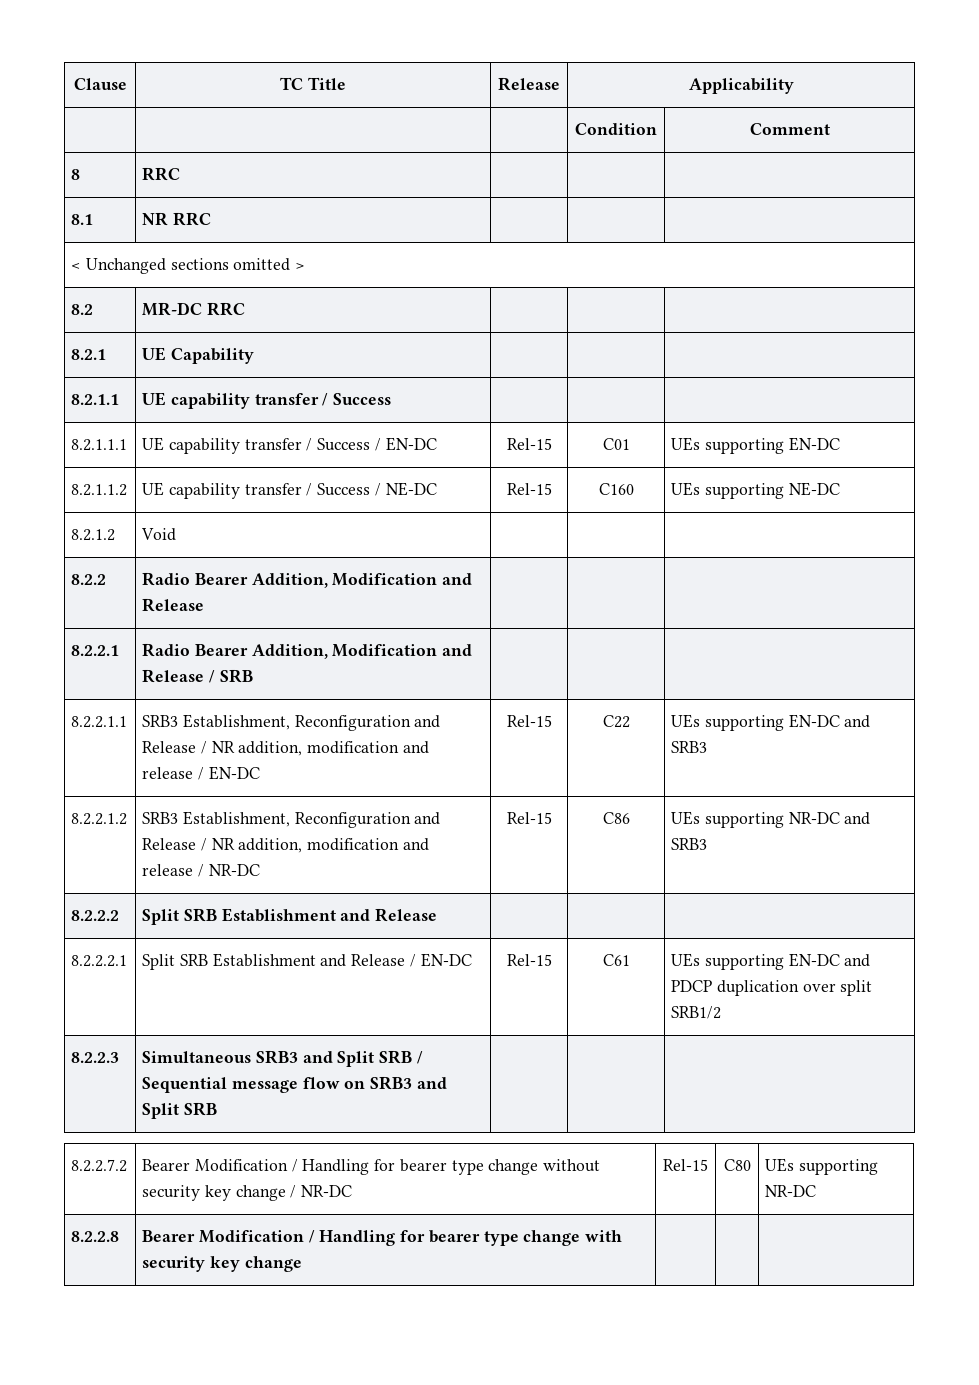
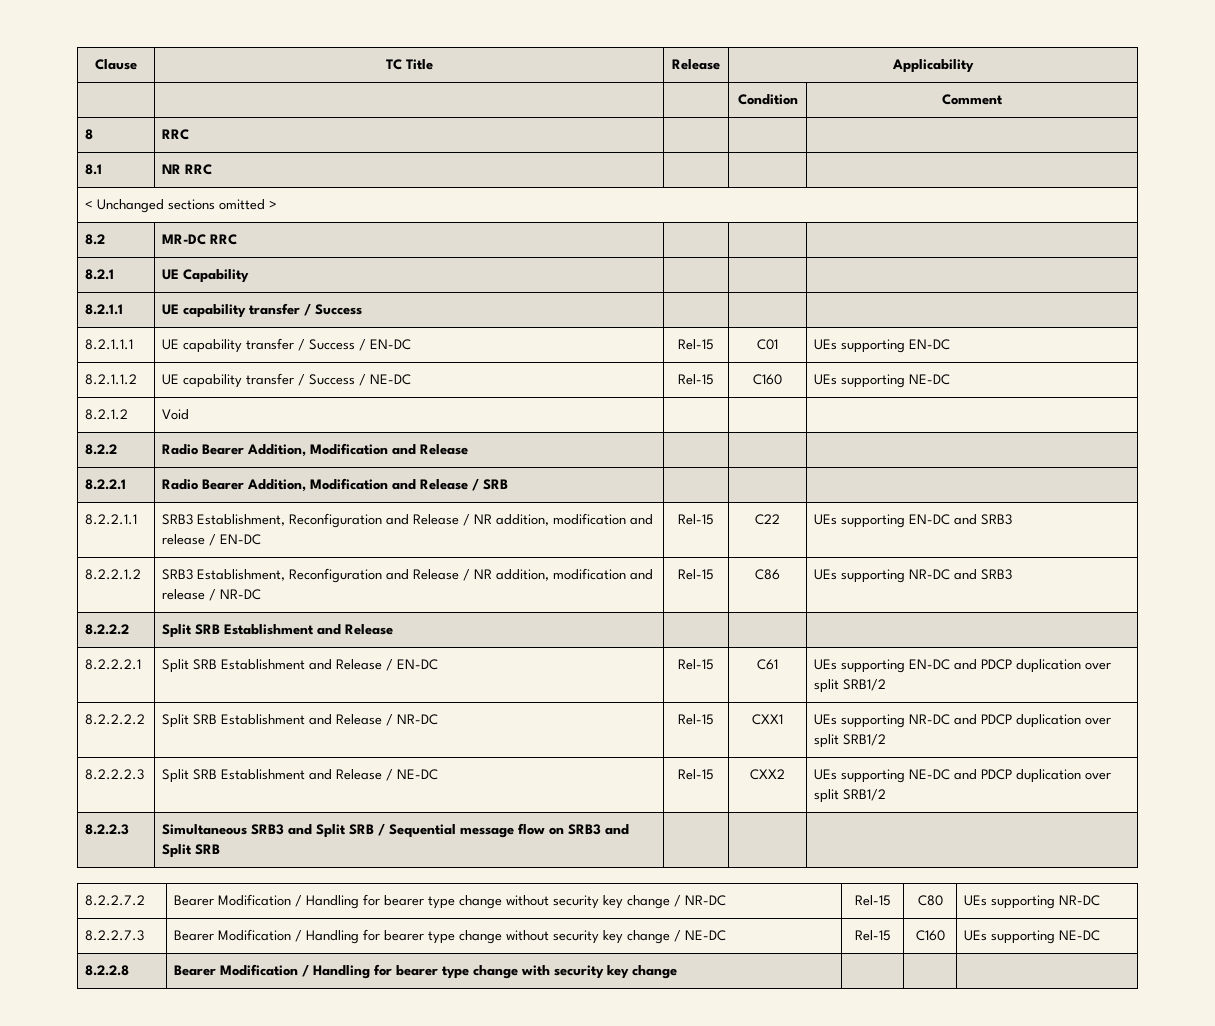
(722, 1012) none -> [85,714,146,725] [162,714,439,728] [678,714,714,725] [752,714,783,725] [814,714,1112,728] [814,734,887,748] [85,769,145,780] [162,769,439,783] [678,769,714,780] [750,769,785,780] [814,769,1112,783] [814,789,887,803] // 8.2.2.2.2 | Split SRB Establishment and Release / NR-DC | Rel-15 | CXX1 | UEs supporting NR-DC and PDCP duplication over split SRB1/2 // 8.2.2.2.3 | Split SRB Establishment and Release / NE-DC | Rel-15 | CXX2 | UEs supporting NE-DC and PDCP duplication over split SRB1/2
(817, 1191) none -> [85,930,145,941] [174,929,727,944] [854,930,891,941] [915,930,945,941] [964,930,1101,944] // 8.2.2.7.3 | Bearer Modification / Handling for bearer type change without security key change / NE-DC | Rel-15 | C160 | UEs supporting NE-DC

